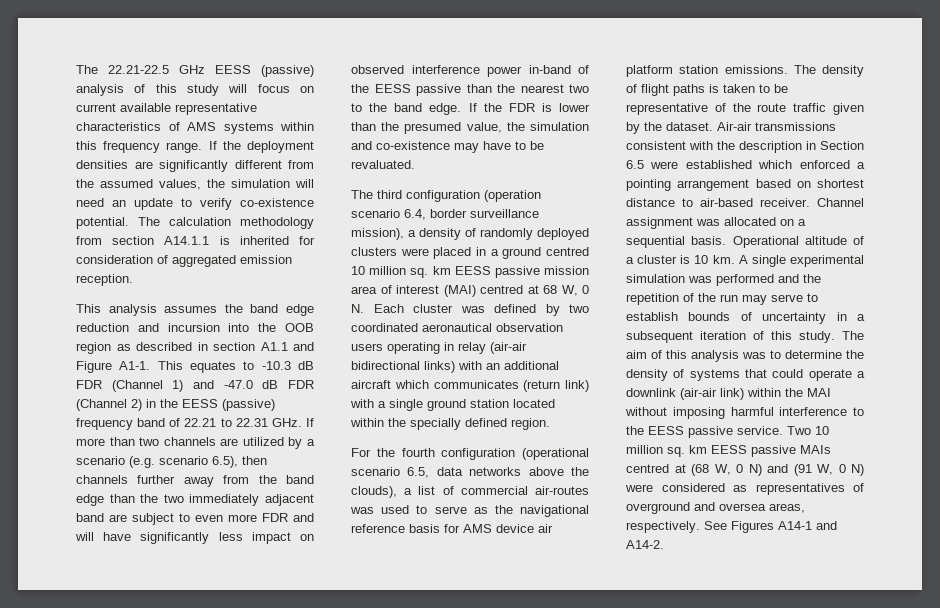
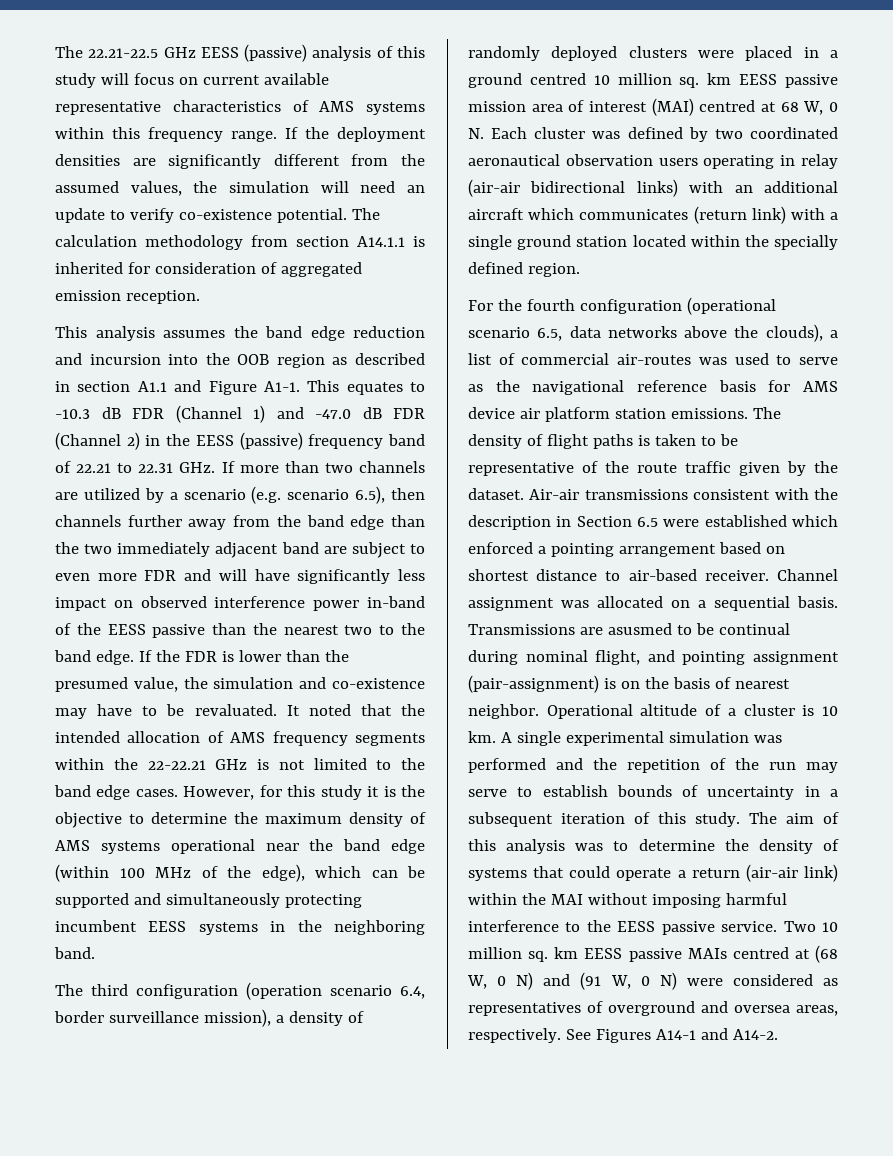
(415, 164) none -> [286,704,425,716] [55,731,425,746] [55,758,425,770] [54,785,426,800] [55,812,426,828] [55,839,425,854] [55,864,425,882] [55,893,362,908] [55,920,425,935] [54,947,95,959] It noted that the intended allocation of AMS frequency segments within the 22-22.21 GHz is not limited to the band edge cases. However, for this study it is the objective to determine the maximum density of AMS systems operational near the band edge (within 100 MHz of the edge), which can be supported and simultaneously protecting incumbent EESS systems in the neighboring band.
(727, 240) none -> [468,623,790,635] [468,650,839,665] [468,675,790,693] [468,704,539,719] Transmissions are asusmed to be continual during nominal flight, and pointing assignment (pair-assignment) is on the basis of nearest neighbor.
[626,388,676,397] downlink -> [691,868,740,878] return

